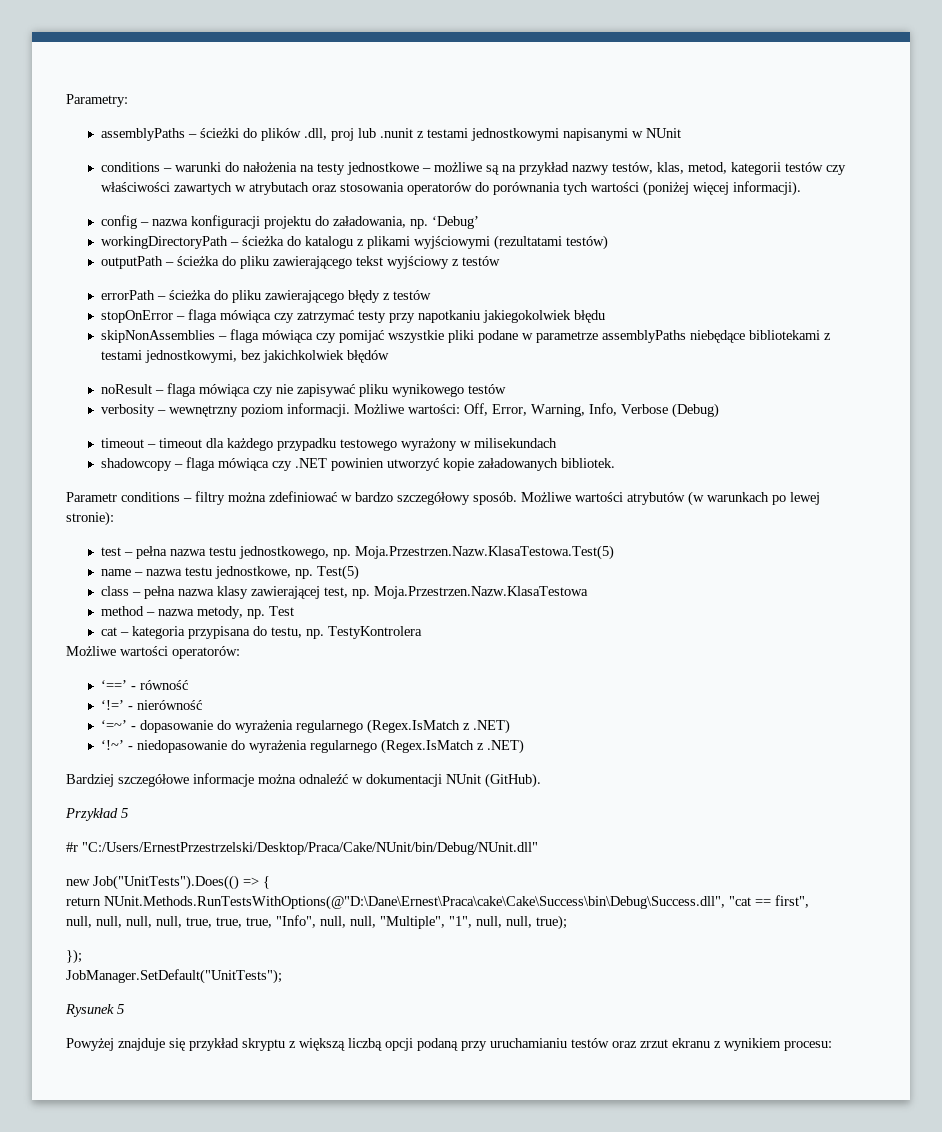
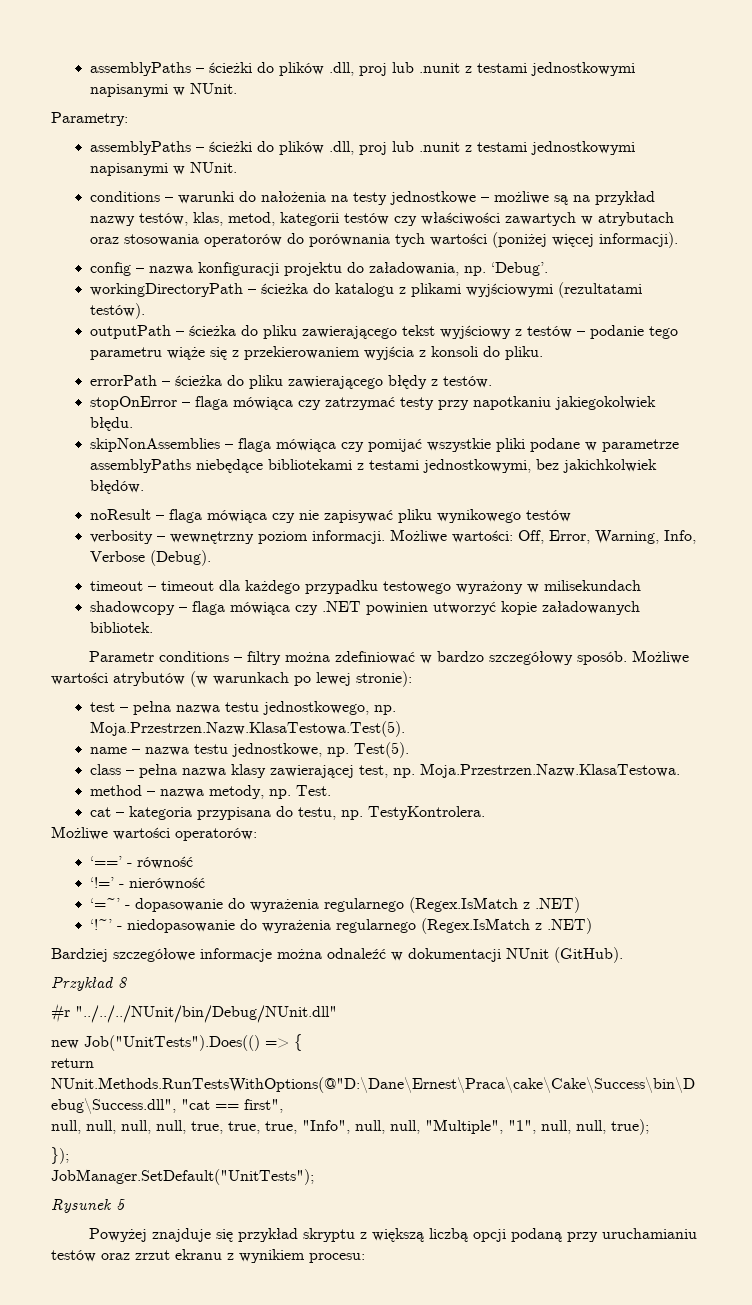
(66, 100) none -> [90,62,636,76] [90,83,238,97] assemblyPaths – ścieżki do plików .dll, proj lub .nunit z testami jednostkowymi napisanymi w NUnit. //
[646,128,682,138] NUnit -> [190,162,238,173] NUnit.
[432,216,480,229] ‘Debug’ -> [491,262,549,276] ‘Debug’.
[566,235,609,250] testów) -> [90,303,146,319] testów).
(501, 261) none -> [577,325,679,339] [90,346,544,360] – podanie tego parametru wiąże się z przekierowaniem wyjścia z konsoli do pliku.
[393,290,432,300] testów -> [443,376,493,388] testów.
[574,310,606,323] błędu -> [90,417,134,431] błędu.
[347,350,390,363] błędów -> [90,480,145,494] błędów.
[672,403,720,418] (Debug) -> [150,550,212,566] (Debug).
[355,545,615,560] Moja.Przestrzen.Nazw.KlasaTestowa.Test(5) -> [90,721,406,737] Moja.Przestrzen.Nazw.KlasaTestowa.Test(5).
[317,565,360,580] Test(5) -> [354,742,410,758] Test(5).
[374,586,589,599] Moja.Przestrzen.Nazw.KlasaTestowa -> [420,763,681,778] Moja.Przestrzen.Nazw.KlasaTestowa.
[269,606,295,616] Test -> [296,785,332,796] Test.
[328,626,423,639] TestyKontrolera -> [368,806,486,820] TestyKontrolera.
[121,808,128,818] 5 -> [118,977,127,988] 8
[82,842,538,855] "C:/Users/ErnestPrzestrzelski/Desktop/Praca/Cake/NUnit/bin/Debug/NUnit.dll" -> [75,1005,337,1023] "../../../NUnit/bin/Debug/NUnit.dll"

